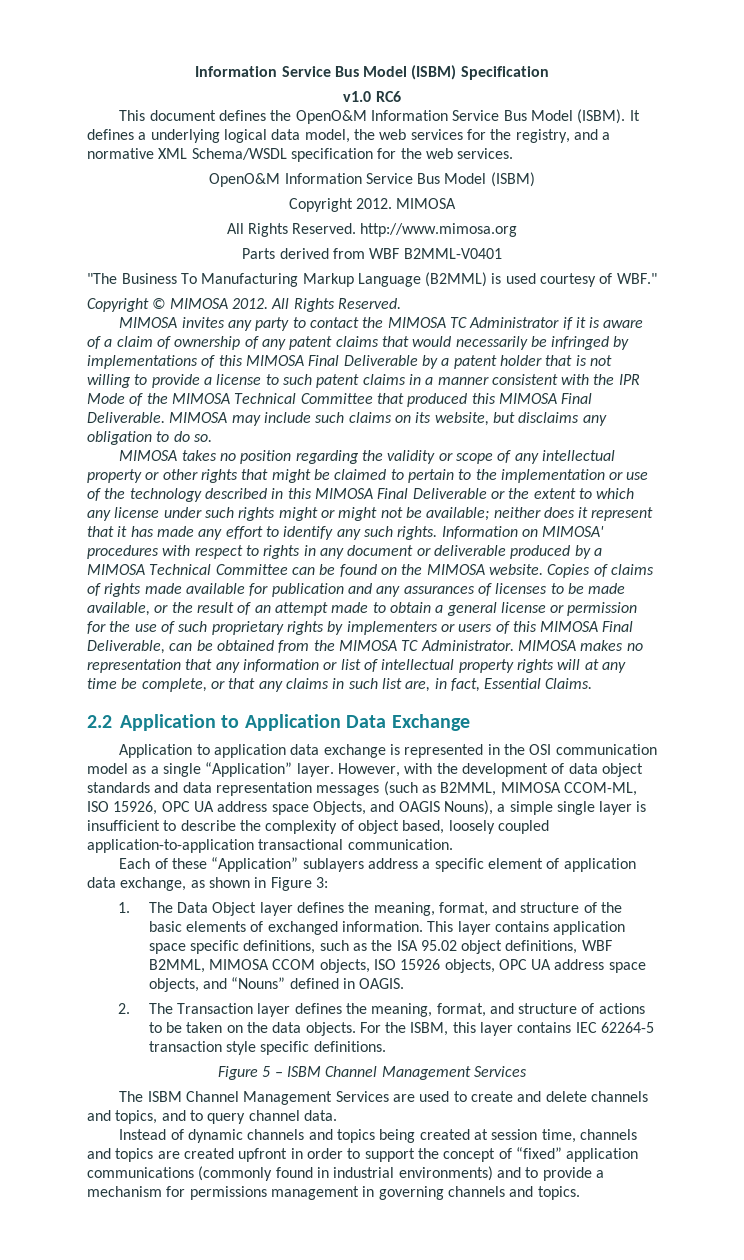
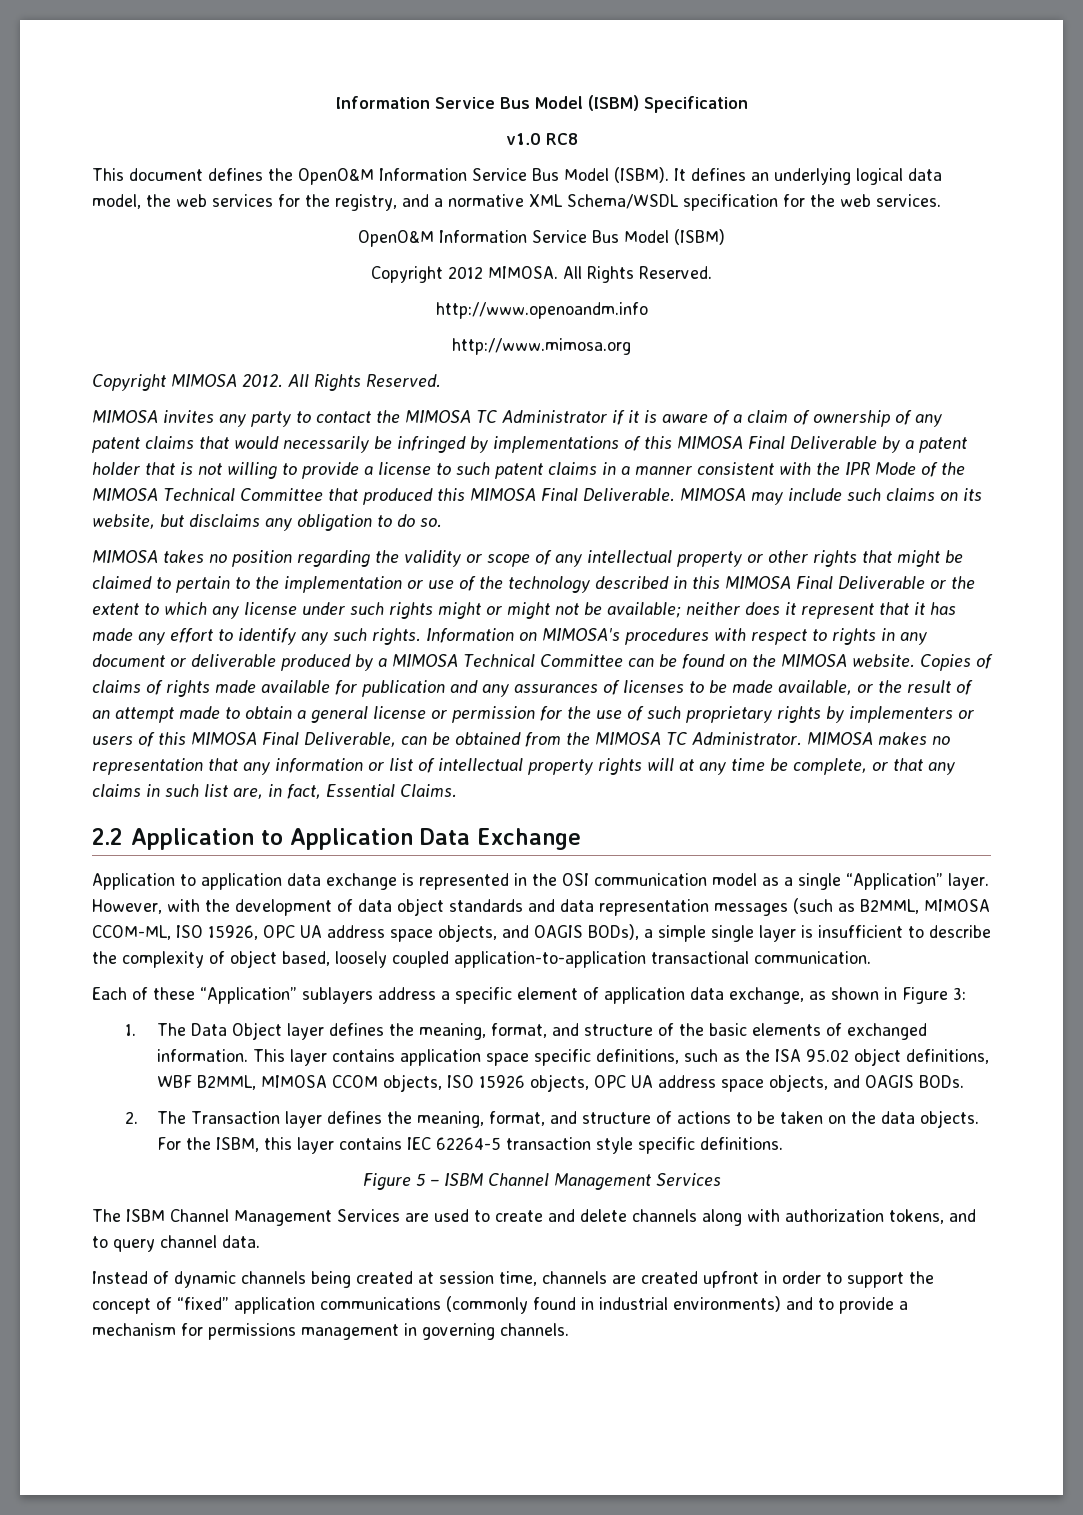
[375,91,401,102] RC6 -> [545,133,578,145] RC8
[138,132,147,140] a -> [751,172,769,181] an
[356,198,457,209] [226,223,357,237] 2012. MIMOSA // All Rights Reserved. -> [448,266,712,283] [435,302,648,319] 2012 MIMOSA. All Rights Reserved. // http://www.openoandm.info //
[242,248,502,259] [87,272,657,287] [87,298,166,312] // Parts derived from WBF B2MML-V0401 // "The Business To Manufacturing Markup Language (B2MML) is used courtesy of WBF." // Copyright © -> [92,374,166,391] // Copyright
[542,526,605,537] MIMOSA' -> [542,628,620,641] MIMOSA's
[312,800,493,815] Objects, and OAGIS Nouns), -> [438,924,639,942] objects, and OAGIS BODs),
[231,977,405,989] “Nouns” defined in OAGIS. -> [864,1075,964,1088] OAGIS BODs.
[87,1110,158,1124] and topics, -> [702,1209,944,1226] along with authorization tokens,
[308,1129,375,1143] and topics -> (306, 1277) none
[87,1148,154,1162] and topics -> (607, 1277) none
[447,1186,580,1200] channels and topics. -> [500,1323,569,1336] channels.

